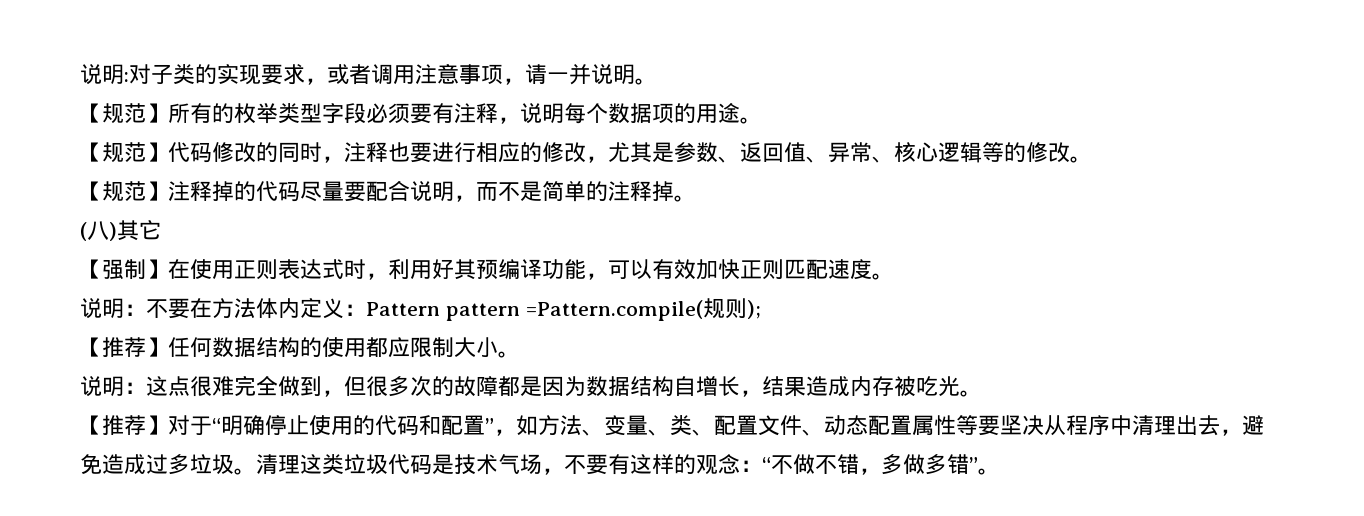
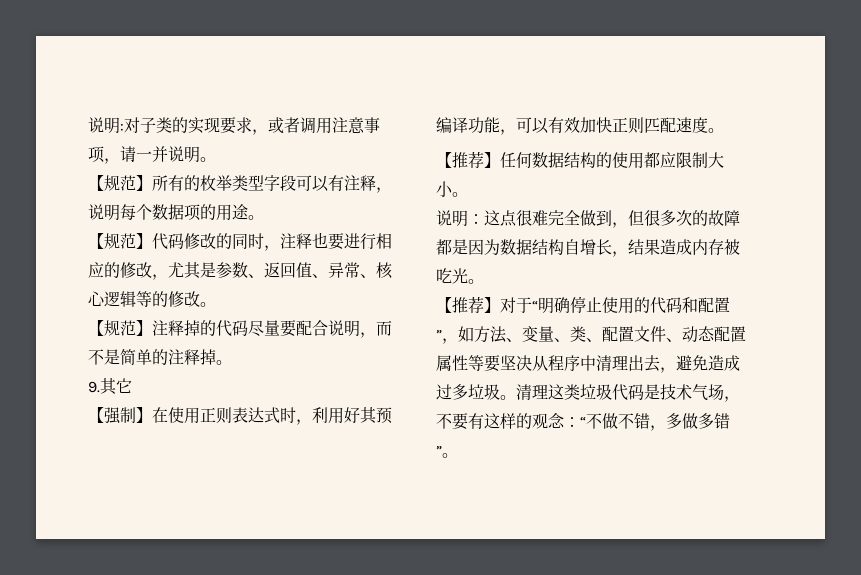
[366,103,432,124] 必须要 -> [296,175,329,192] 可以
[80,221,117,241] (八) -> [88,381,100,393] 9.
[80,298,761,321] // 说明：不要在方法体内定义：Pattern pattern =Pattern.compile(规则); -> (724, 130) none

